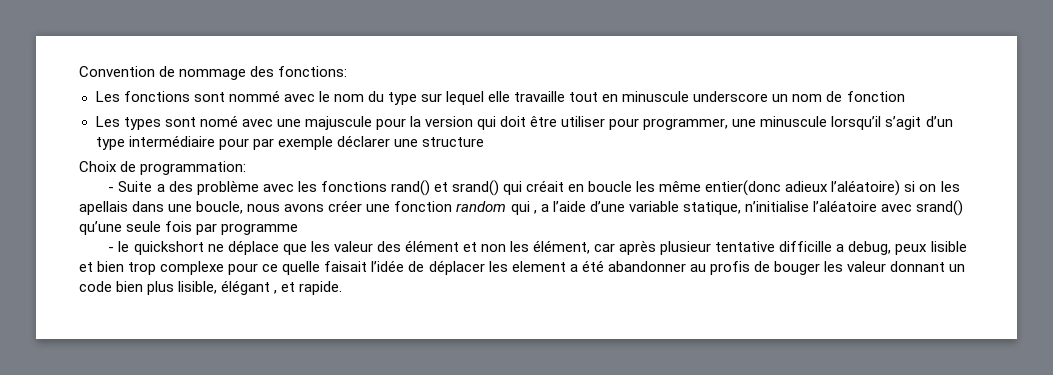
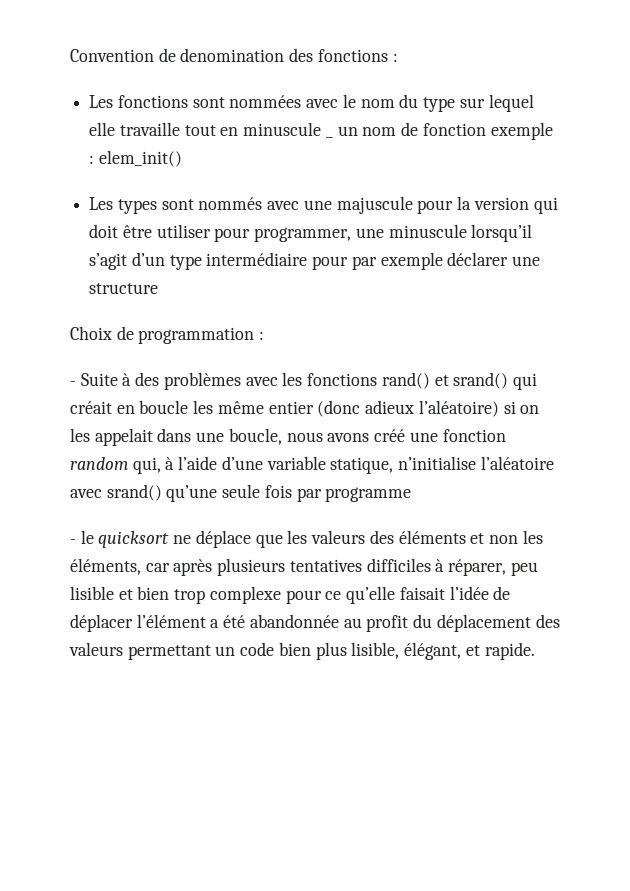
[179,66,348,80] nommage des fonctions: -> [180,48,398,62] denomination des fonctions :
[228,90,280,102] nommé -> [229,95,302,108] nommées
[693,91,769,102] underscore -> [325,136,333,138] _
(905, 96) none -> [490,122,553,140] [89,150,182,167] exemple : elem_init()
[199,115,238,127] nomé -> [198,197,263,210] nommés
[140,161,247,175] programmation: -> [138,327,265,344] programmation :
[156,180,259,195] a des problème -> [122,372,241,390] à des problèmes
[705,180,782,196] entier(donc -> [268,400,361,417] entier (donc
[79,201,128,215] apellais -> [94,428,153,446] appelait
[328,200,363,212] créer -> [374,429,406,442] créé
[510,201,549,215] qui , a -> [132,457,175,474] qui, à
[133,241,204,255] quickshort -> [98,531,170,548] quicksort
[333,240,459,252] valeur des élément -> [311,530,466,544] valeurs des éléments
[533,240,591,254] élément, -> [70,558,141,575] éléments,
[660,241,928,255] plusieur tentative difficille a debug, peux -> [217,558,538,576] plusieurs tentatives difficiles à réparer, peu
[282,261,321,275] quelle -> [346,586,396,604] qu’elle
[488,260,946,275] les element a été abandonner au profis de bouger les valeur donnant -> [136,614,560,632] [69,642,211,660] l’élément a été abandonnée au profit du déplacement des valeurs permettant
[221,280,278,295] élégant , -> [404,642,462,660] élégant,

